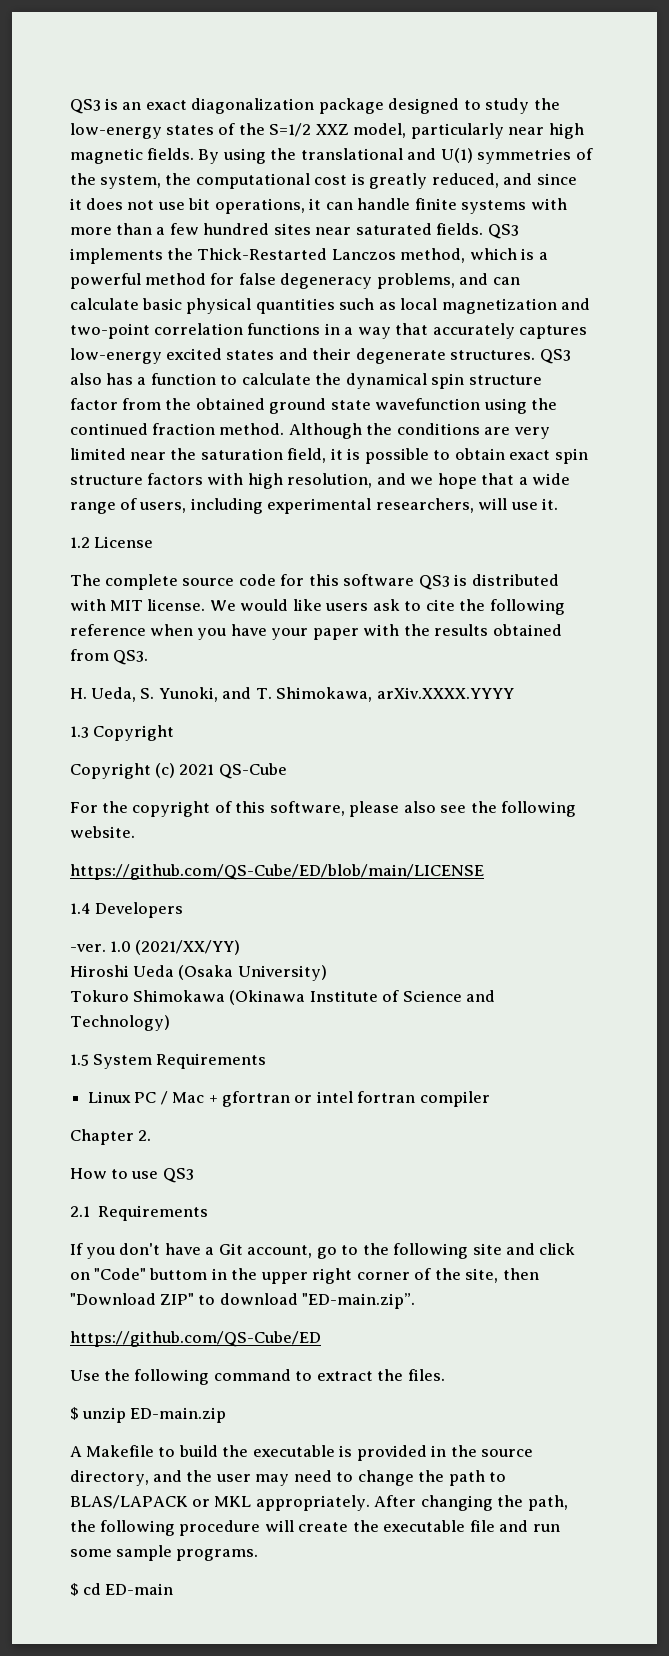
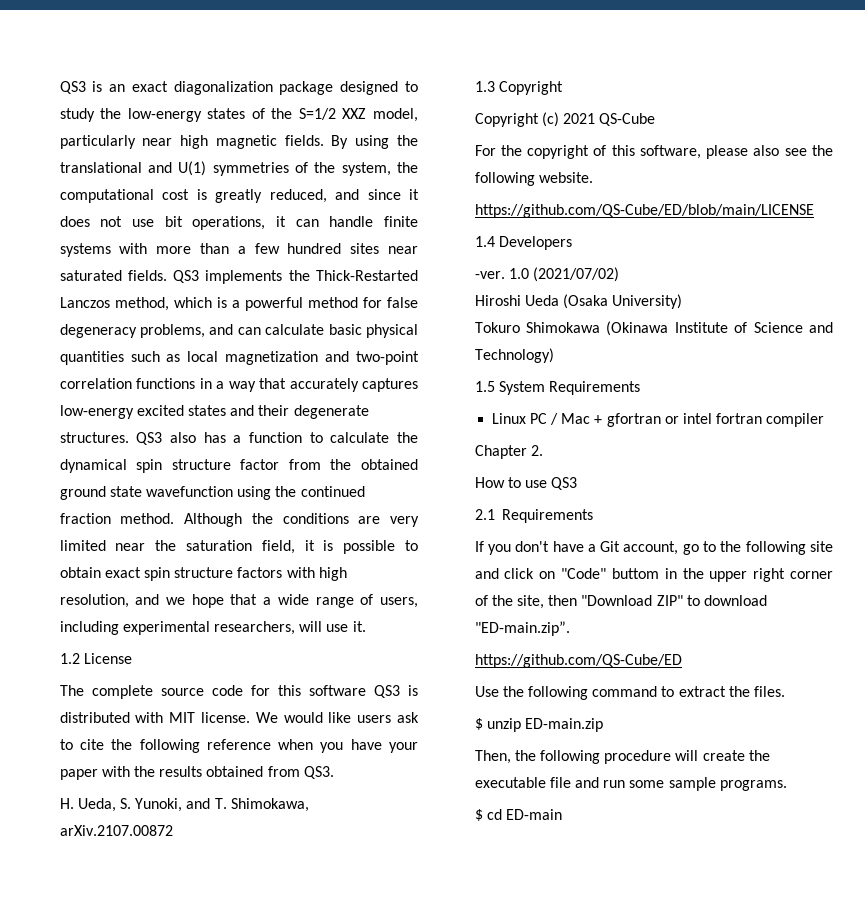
[376,687,514,699] arXiv.XXXX.YYYY -> [59,825,173,836] arXiv.2107.00872
[135,940,241,955] (2021/XX/YY) -> [533,267,620,282] (2021/07/02)
[69,1445,534,1461] [69,1470,507,1486] [69,1495,568,1511] A Makefile to build the executable is provided in the source directory, and the user may need to change the path to BLAS/LAPACK or MKL appropriately. After changing the path, -> [474,750,511,764] Then,

